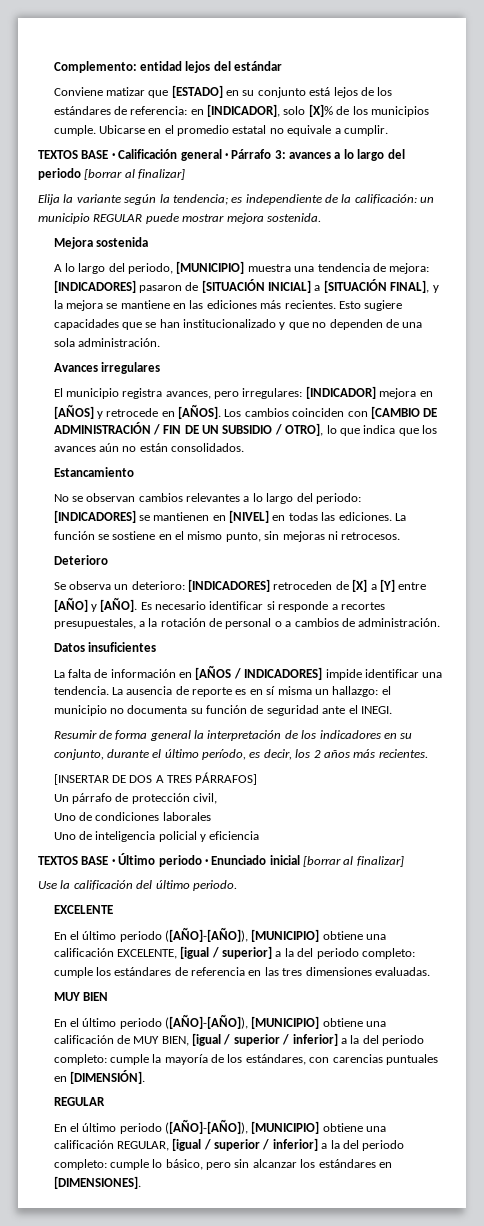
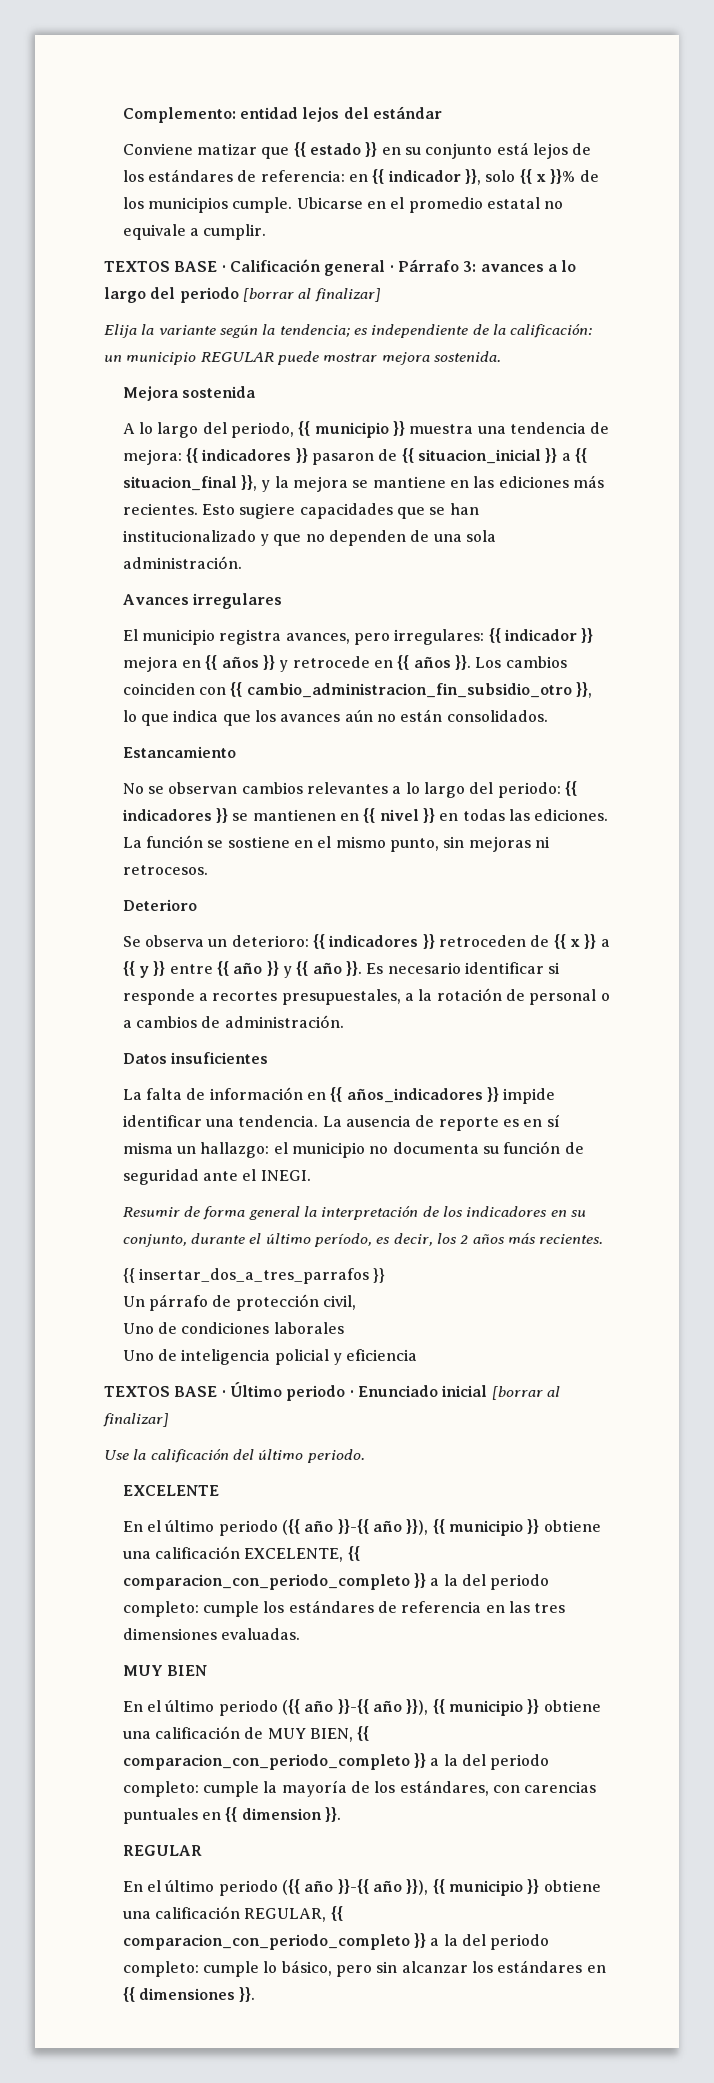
[171,85,223,98] [ESTADO] -> [293,142,378,157] {{ estado }}
[207,104,333,117] [INDICADOR], solo [X]% -> [372,169,576,185] {{ indicador }}, solo {{ x }}%
[176,261,245,274] [MUNICIPIO] -> [298,421,406,438] {{ municipio }}
[53,279,430,293] [INDICADORES] pasaron de [SITUACIÓN INICIAL] a [SITUACIÓN FINAL], -> [186,448,588,465] [122,475,258,491] {{ indicadores }} pasaron de {{ situacion_inicial }} a {{ situacion_final }},
[305,386,433,399] [53,404,438,419] [53,422,324,436] [INDICADOR] mejora en [AÑOS] y retrocede en [AÑOS]. Los cambios coinciden con [CAMBIO DE ADMINISTRACIÓN / FIN DE UN SUBSIDIO / OTRO], -> [488,628,594,643] [122,655,567,672] [122,682,593,698] {{ indicador }} mejora en {{ años }} y retrocede en {{ años }}. Los cambios coinciden con {{ cambio_administracion_fin_subsidio_otro }},
[53,510,270,523] [INDICADORES] se mantienen en [NIVEL] -> [565,781,578,796] [121,808,436,823] {{ indicadores }} se mantienen en {{ nivel }}
[188,579,427,592] [53,597,138,612] [INDICADORES] retroceden de [X] a [Y] entre [AÑO] y [AÑO]. -> [313,934,610,949] [122,961,363,978] {{ indicadores }} retroceden de {{ x }} a {{ y }} entre {{ año }} y {{ año }}.
[195,665,323,680] [AÑOS / INDICADORES] -> [330,1087,500,1103] {{ años_indicadores }}
[53,772,258,785] [INSERTAR DE DOS A TRES PÁRRAFOS] -> [122,1268,386,1284] {{ insertar_dos_a_tres_parrafos }}
[165,927,320,942] ([AÑO]-[AÑO]), [MUNICIPIO] -> [282,1519,540,1536] ({{ año }}-{{ año }}), {{ municipio }}
[180,946,273,959] [igual / superior] -> [347,1546,360,1561] [122,1573,427,1590] {{ comparacion_con_periodo_completo }}
[165,1014,320,1029] ([AÑO]-[AÑO]), [MUNICIPIO] -> [282,1699,540,1716] ({{ año }}-{{ año }}), {{ municipio }}
[192,1033,338,1046] [igual / superior / inferior] -> [357,1726,370,1741] [122,1753,427,1770] {{ comparacion_con_periodo_completo }}
[69,1070,145,1084] [DIMENSIÓN]. -> [225,1807,342,1822] {{ dimension }}.
[165,1119,387,1134] [53,1138,318,1151] ([AÑO]-[AÑO]), [MUNICIPIO] obtiene una calificación REGULAR, [igual / superior / inferior] -> [282,1879,601,1896] [122,1906,343,1922] [122,1933,427,1950] ({{ año }}-{{ año }}), {{ municipio }} obtiene una calificación REGULAR, {{ comparacion_con_periodo_completo }}
[53,1176,141,1189] [DIMENSIONES]. -> [122,1987,256,2002] {{ dimensiones }}.

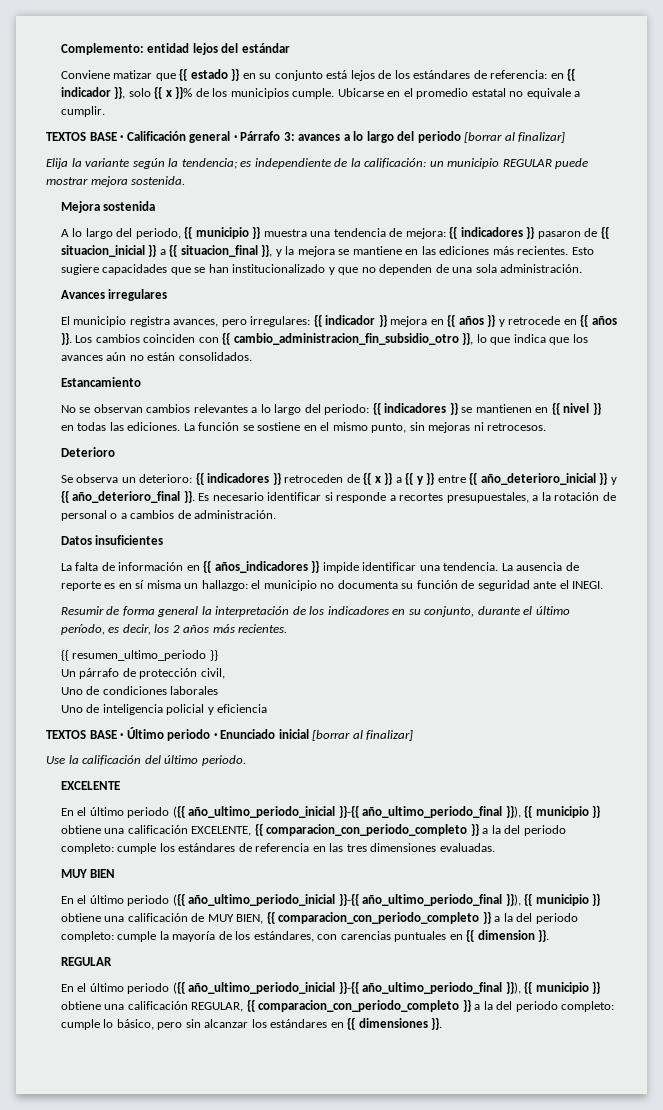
[233,962,263,974] año -> [480,473,596,485] año_deterioro_inicial
[312,962,342,974] año -> [72,491,181,503] año_deterioro_final
[139,1268,370,1284] insertar_dos_a_tres_parrafos -> [72,650,207,661] resumen_ultimo_periodo
[304,1519,403,1534] año }}-{{ año -> [188,805,503,818] año_ultimo_periodo_inicial }}-{{ año_ultimo_periodo_final
[304,1699,403,1714] año }}-{{ año -> [188,893,503,906] año_ultimo_periodo_inicial }}-{{ año_ultimo_periodo_final
[304,1879,403,1894] año }}-{{ año -> [188,981,503,994] año_ultimo_periodo_inicial }}-{{ año_ultimo_periodo_final

